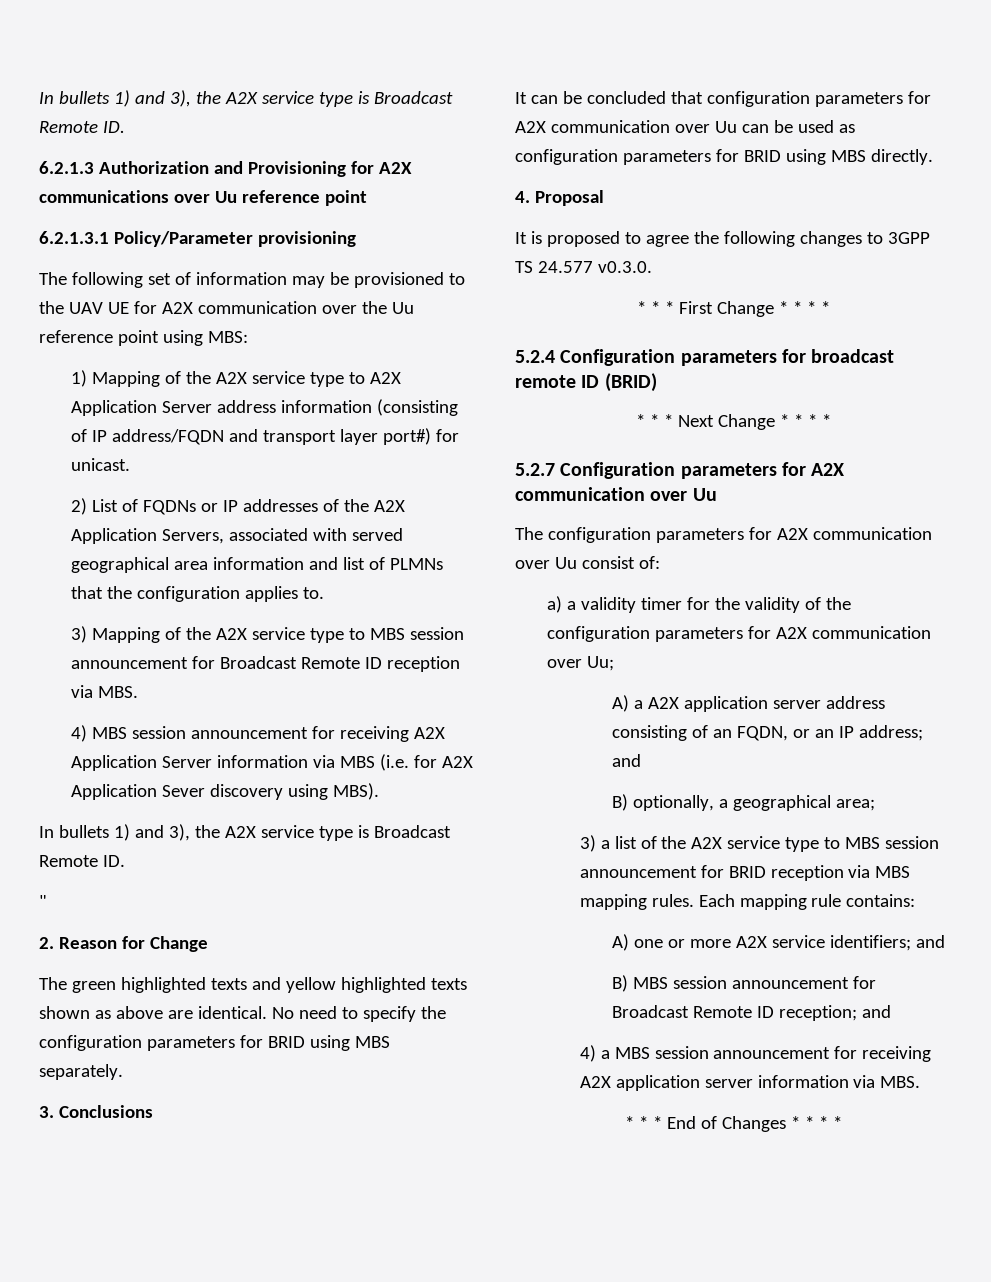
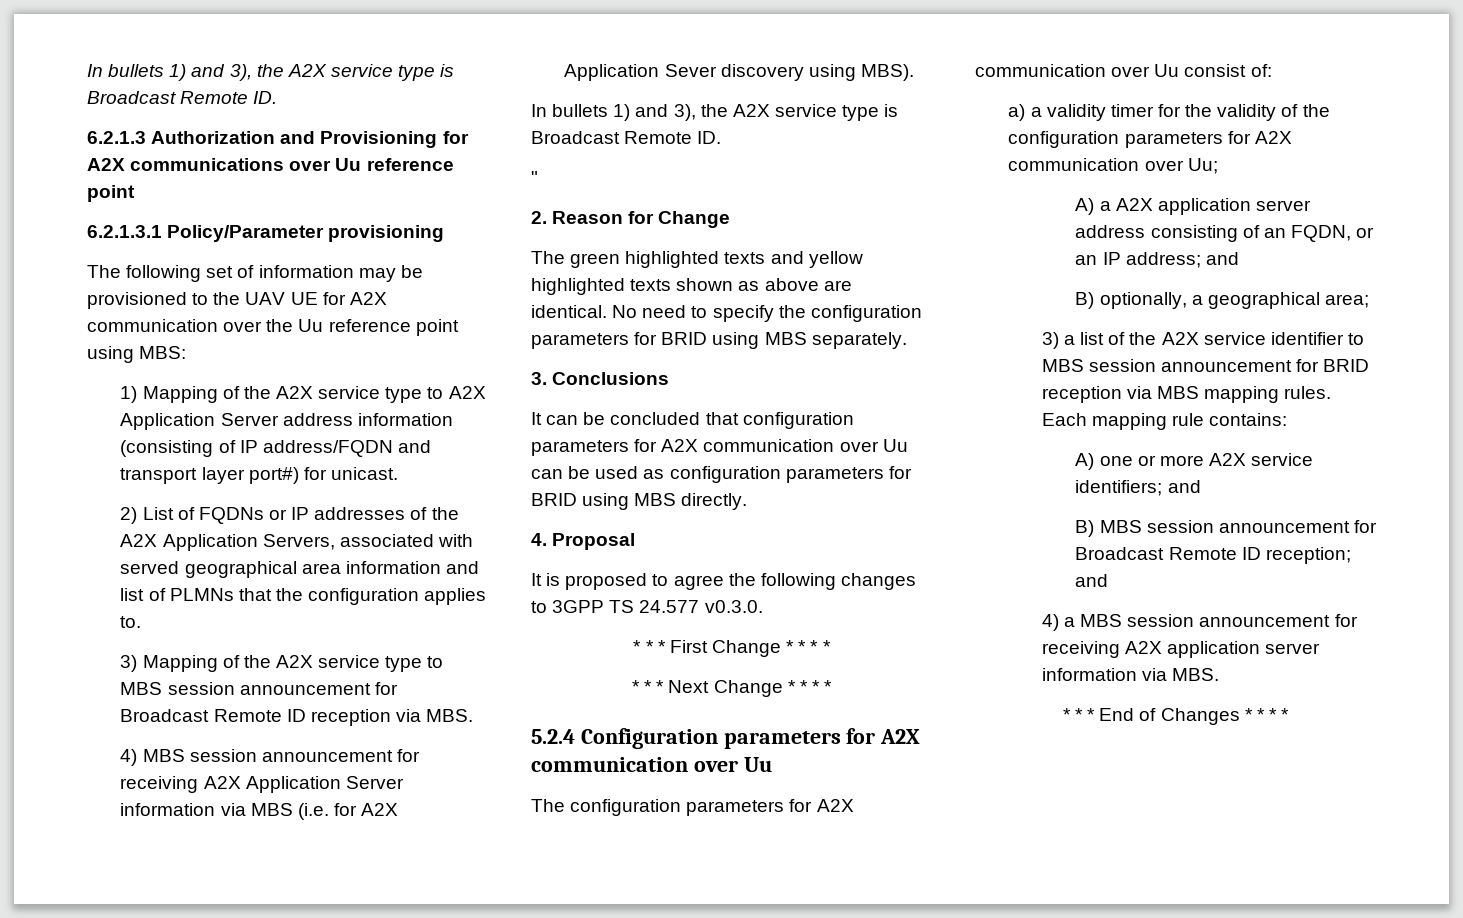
[515,349,895,366] [515,373,657,392] // 5.2.4 Configuration parameters for broadcast remote ID (BRID) -> (831, 646) none
[515,463,555,476] 5.2.7 -> [531,729,575,744] 5.2.4
[785,837,820,852] type -> [1270,332,1344,345] identifier

